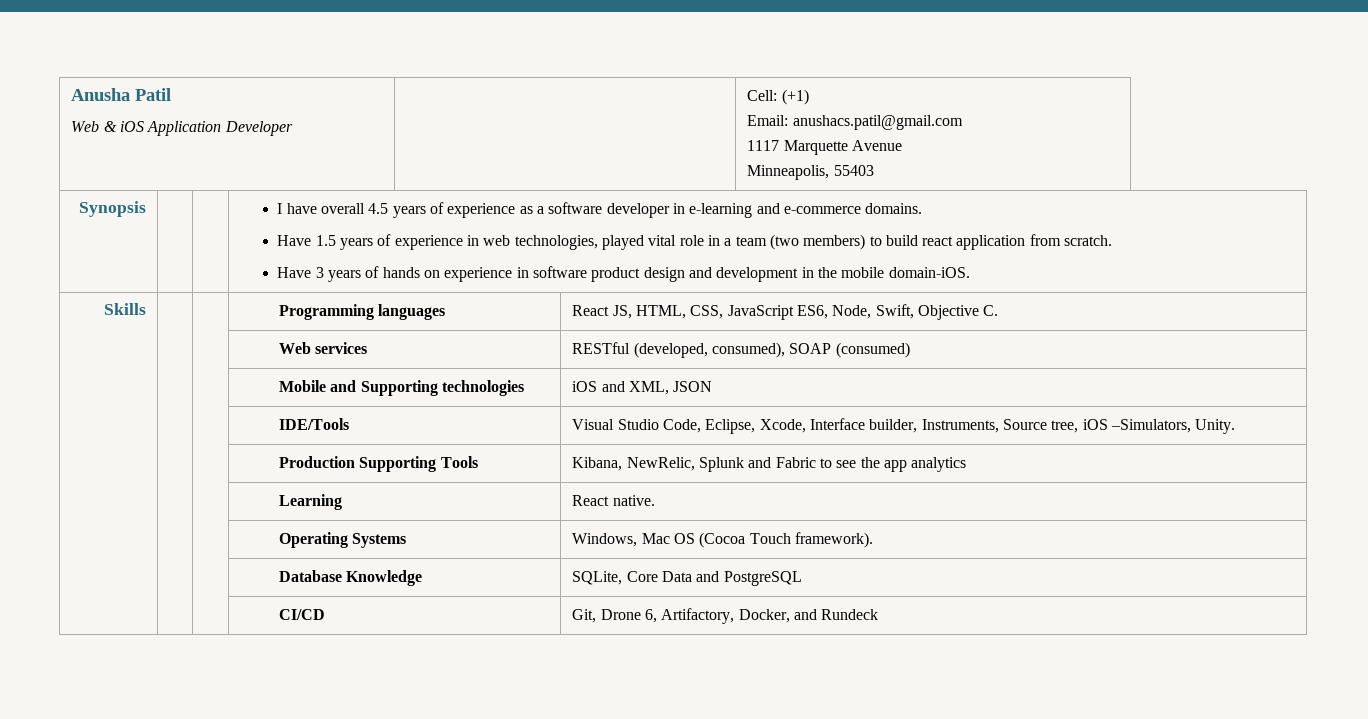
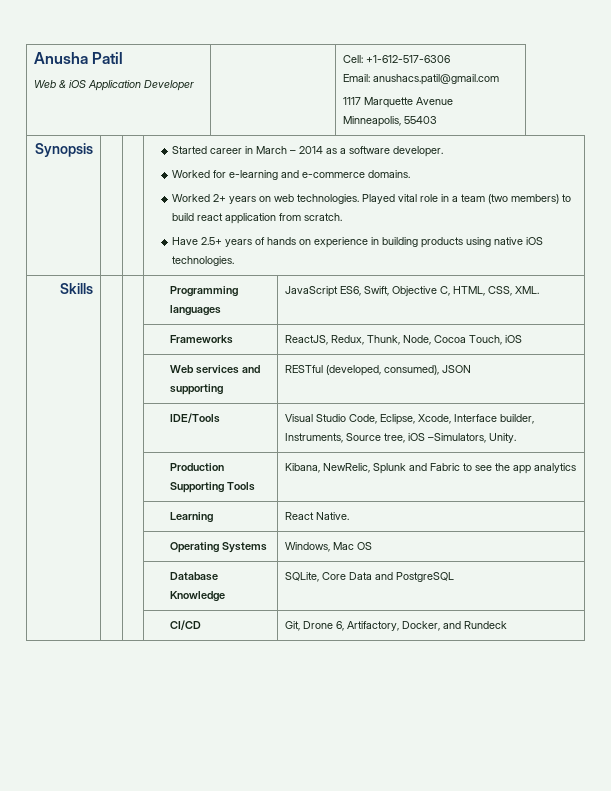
[781,89,809,105] (+1) -> [365,55,450,63] +1-612-517-6306
[277,202,923,218] [277,234,644,250] I have overall 4.5 years of experience as a software developer in e-learning and e-commerce domains. // Have 1.5 years of experience in web technologies, played -> [172,146,444,157] [172,170,411,180] [172,194,396,204] Started career in March – 2014 as a software developer. // Worked for e-learning and e-commerce domains. // Worked 2+ years on web technologies. Played
[315,267,324,278] 3 -> [201,237,223,245] 2.5+
[532,266,970,282] [103,303,146,315] [279,304,446,320] [572,304,999,320] software product design and development in the mobile domain-iOS. // Skills | | | Programming languages | React JS, HTML, CSS, JavaScript ES6, Node, Swift, Objective C. -> [382,237,544,248] [172,256,235,266] [60,283,94,294] [169,286,238,297] [169,305,221,316] [284,286,539,297] [169,335,233,344] [284,335,522,345] building products using native iOS technologies. // Skills | | | Programming languages | JavaScript ES6, Swift, Objective C, HTML, CSS, XML. // | | | Frameworks | ReactJS, Redux, Thunk, Node, Cocoa Touch, iOS
(368, 348) none -> [241,365,260,373] [169,384,223,395] and supporting
[789,342,910,358] [279,380,525,396] [572,381,670,395] SOAP (consumed) // | | | Mobile and Supporting technologies | iOS and XML, -> (439, 370) none
[612,495,655,506] native. -> [315,512,349,520] Native.
[699,532,873,548] (Cocoa Touch framework). -> (372, 546) none

